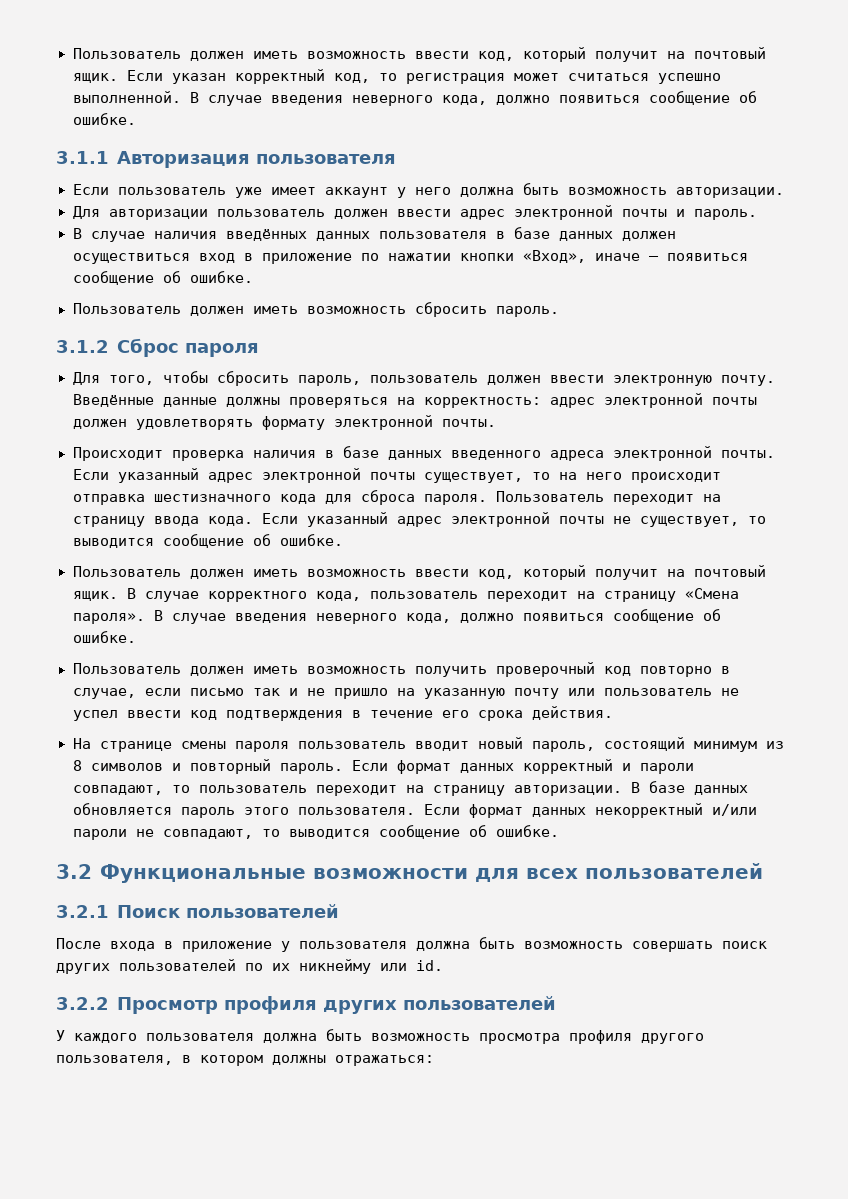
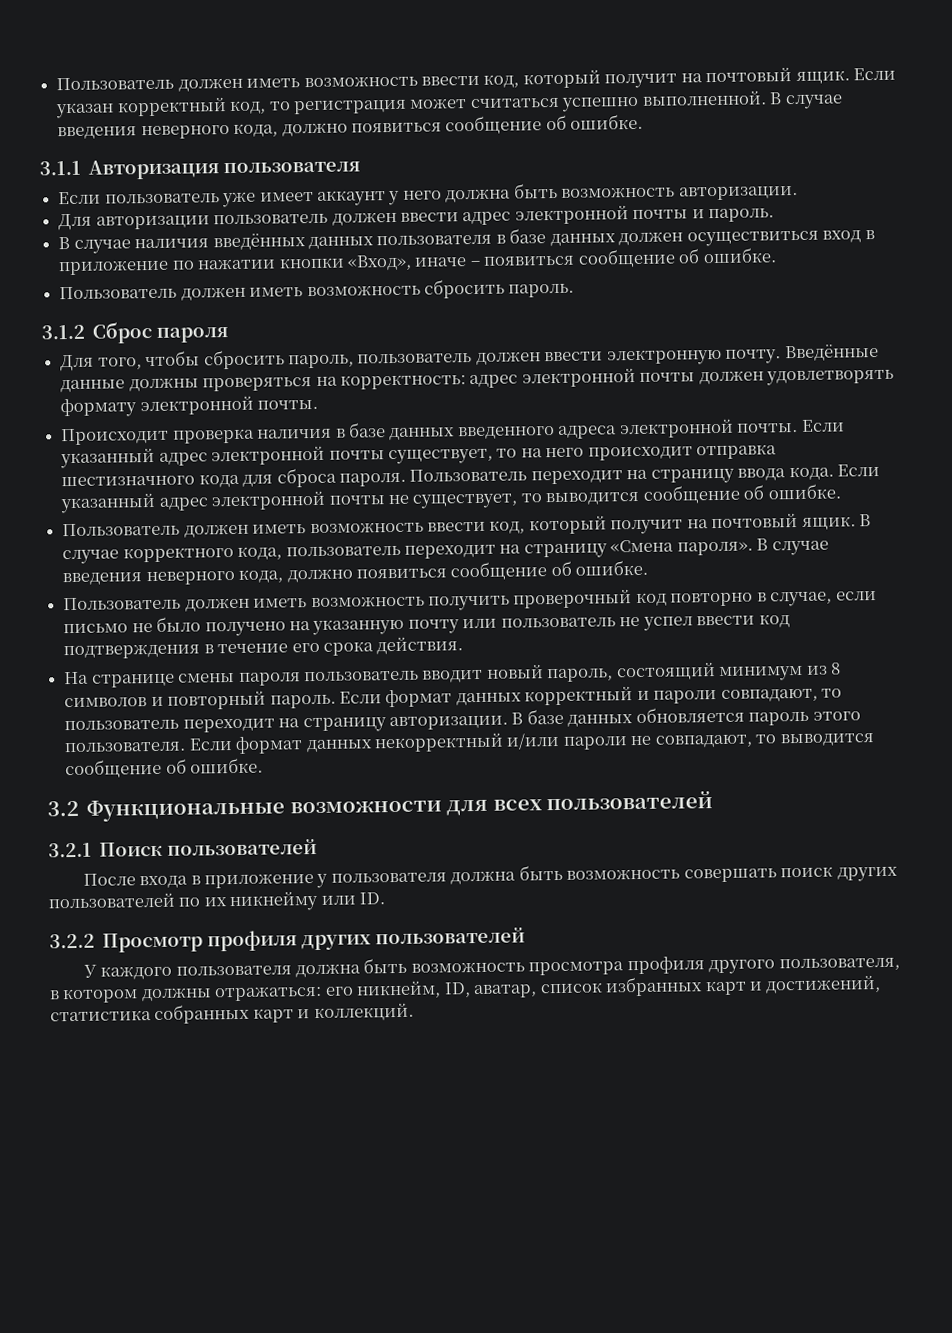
[252,688,388,699] так и не пришло -> [131,616,286,637] не было получено
[416,960,443,971] id. -> [359,892,386,905] ID.
(434, 1060) none -> [324,975,882,999] [50,1002,414,1025] его никнейм, ID, аватар, список избранных карт и достижений, статистика собранных карт и коллекций.

